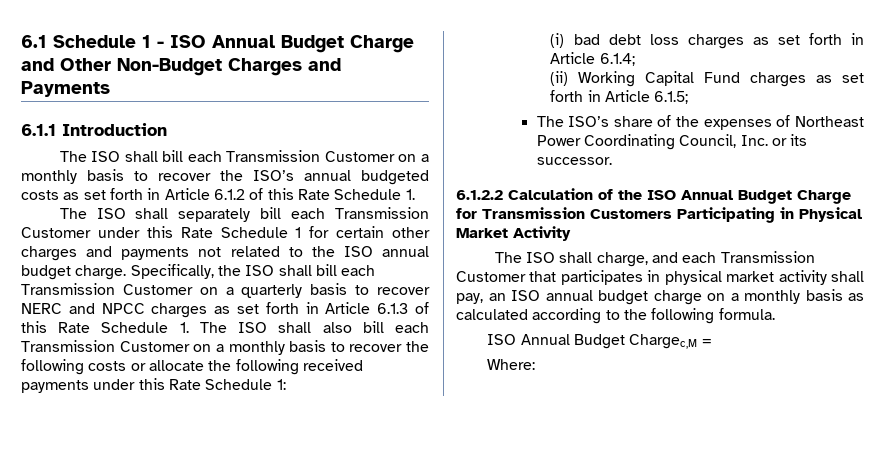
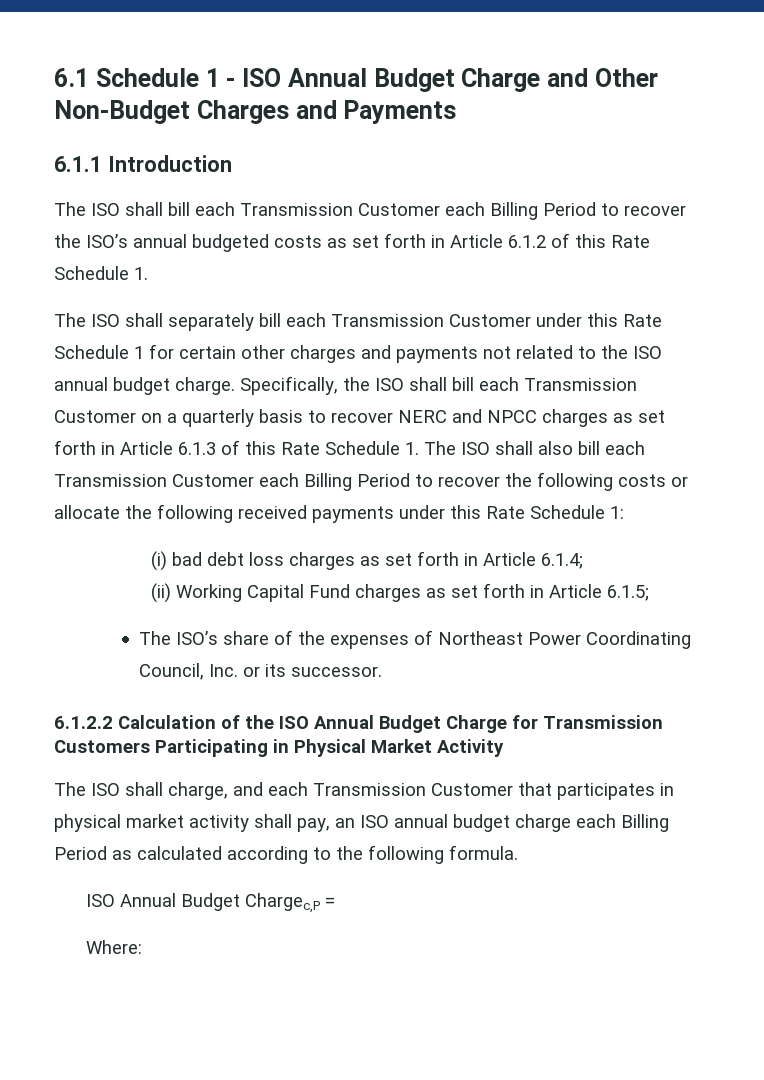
[398,154,430,162] [21,169,124,184] on a monthly basis -> [445,202,596,220] each Billing Period
[193,340,327,355] on a monthly basis -> [259,473,410,491] each Billing Period
[707,289,843,304] on a monthly basis -> [576,814,669,832] [54,846,107,860] each Billing Period
[629,334,698,349] Chargec,M -> [245,893,321,913] Chargec,P

